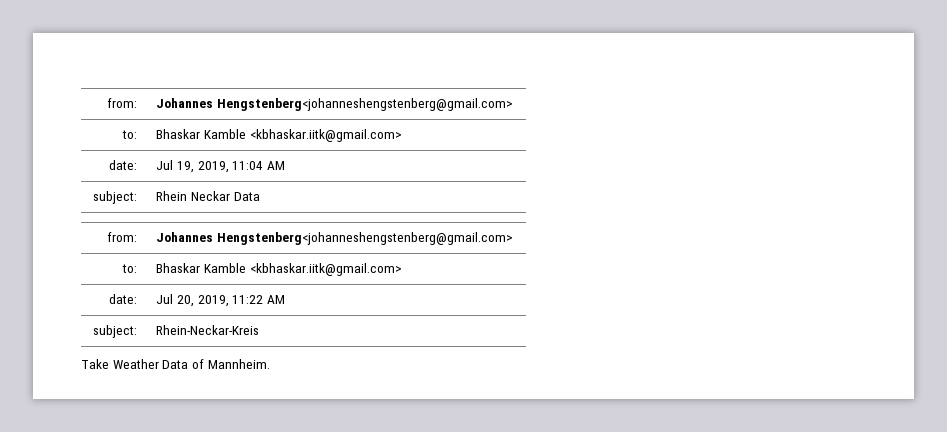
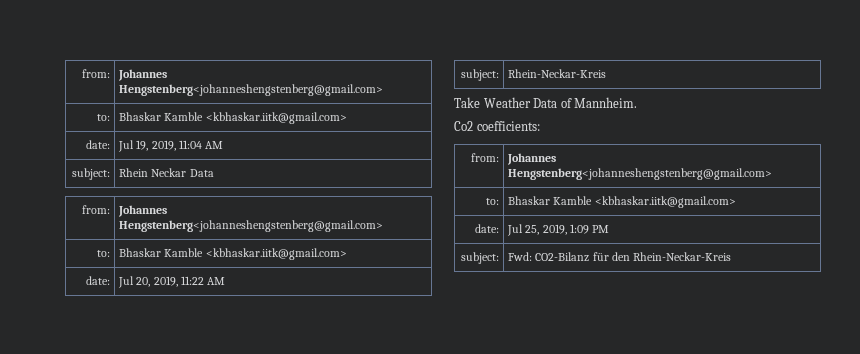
(270, 364) none -> [454,121,540,131] [470,153,499,162] [507,153,557,165] [508,168,773,180] [485,198,499,205] [508,196,736,208] [474,224,499,233] [507,224,609,236] [460,252,499,264] [508,252,731,262] // Co2 coefficients: // from: | Johannes Hengstenberg<johanneshengstenberg@gmail.com> // to: | Bhaskar Kamble <kbhaskar.iitk@gmail.com> // date: | Jul 25, 2019, 1:09 PM // subject: | Fwd: CO2-Bilanz für den Rhein-Neckar-Kreis

